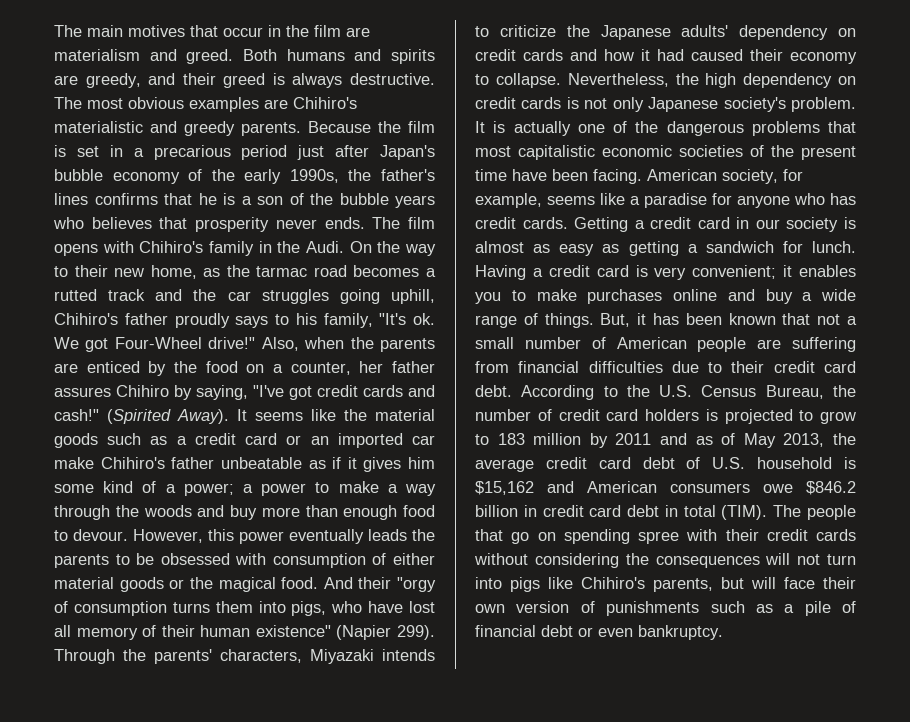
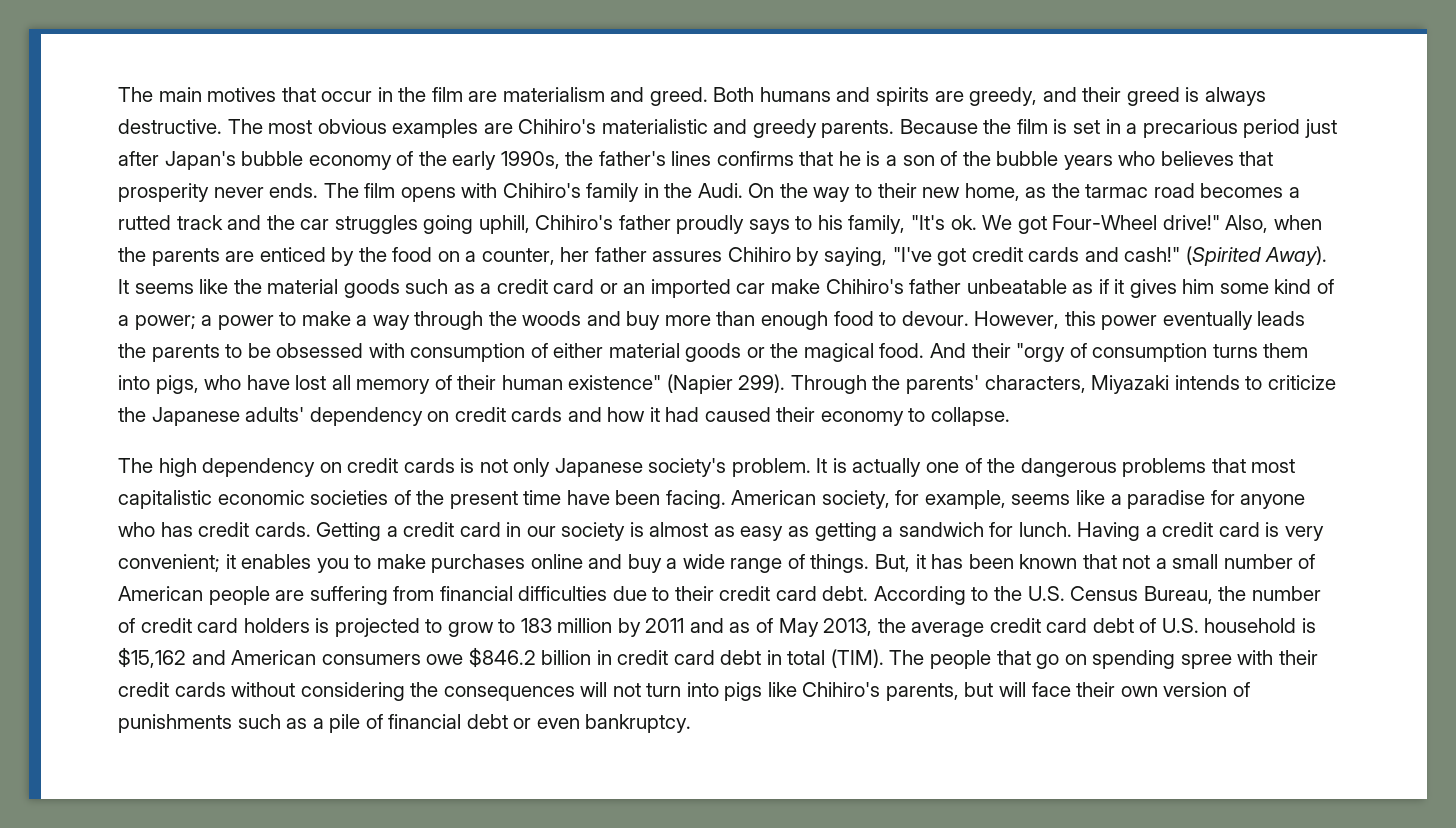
[567,73,699,87] Nevertheless, the -> [118,458,153,473] // The

